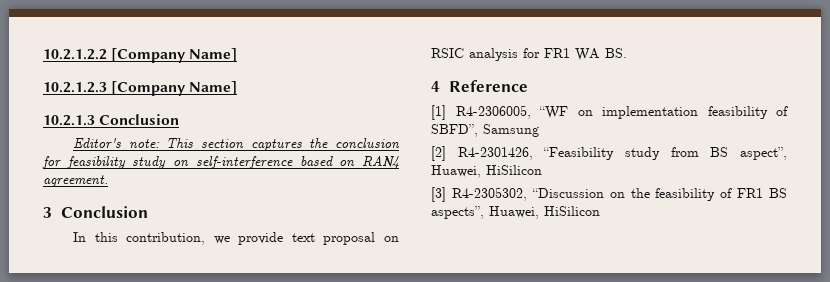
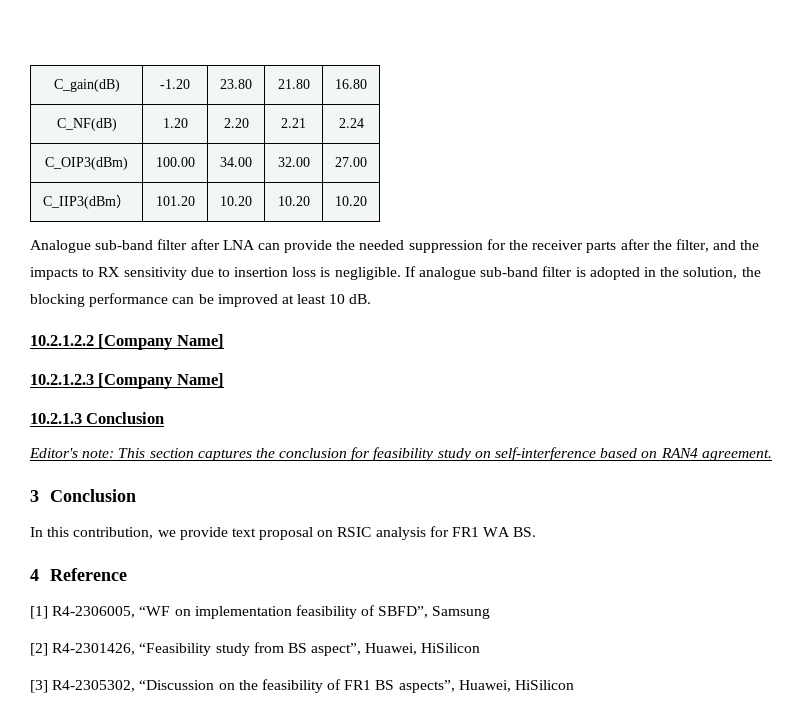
(43, 54) none -> [53,79,120,92] [160,79,190,89] [220,79,252,89] [277,79,310,89] [335,79,367,89] [56,118,117,131] [162,118,188,128] [223,118,249,128] [281,118,306,128] [338,118,364,128] [45,157,128,170] [155,157,195,167] [220,157,252,167] [277,157,310,167] [335,157,367,167] [43,194,130,209] [155,196,195,206] [220,196,252,206] [277,196,310,206] [335,196,367,206] [30,239,760,253] [30,266,761,280] [30,293,372,307] C_gain(dB) | -1.20 | 23.80 | 21.80 | 16.80 // C_NF(dB) | 1.20 | 2.20 | 2.21 | 2.24 // C_OIP3(dBm) | 100.00 | 34.00 | 32.00 | 27.00 // C_IIP3(dBm） | 101.20 | 10.20 | 10.20 | 10.20 // Analogue sub-band filter after LNA can provide the needed suppression for the receiver parts after the filter, and the impacts to RX sensitivity due to insertion loss is negligible. If analogue sub-band filter is adopted in the solution, the blocking performance can be improved at least 10 dB. //

